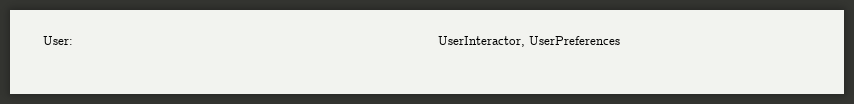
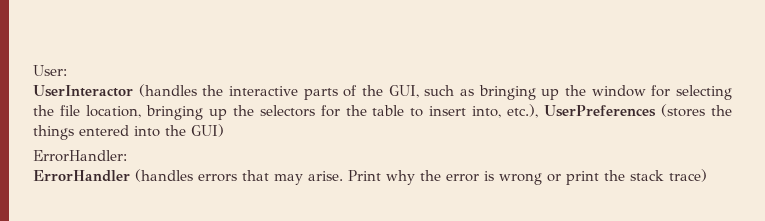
[438,36,620,47] UserInteractor, UserPreferences -> [33,84,732,100] [33,104,732,120] [33,124,224,140] [33,150,127,162] [33,169,707,185] UserInteractor (handles the interactive parts of the GUI, such as bringing up the window for selecting the file location, bringing up the selectors for the table to insert into, etc.), UserPreferences (stores the things entered into the GUI) // ErrorHandler: // ErrorHandler (handles errors that may arise. Print why the error is wrong or print the stack trace)

